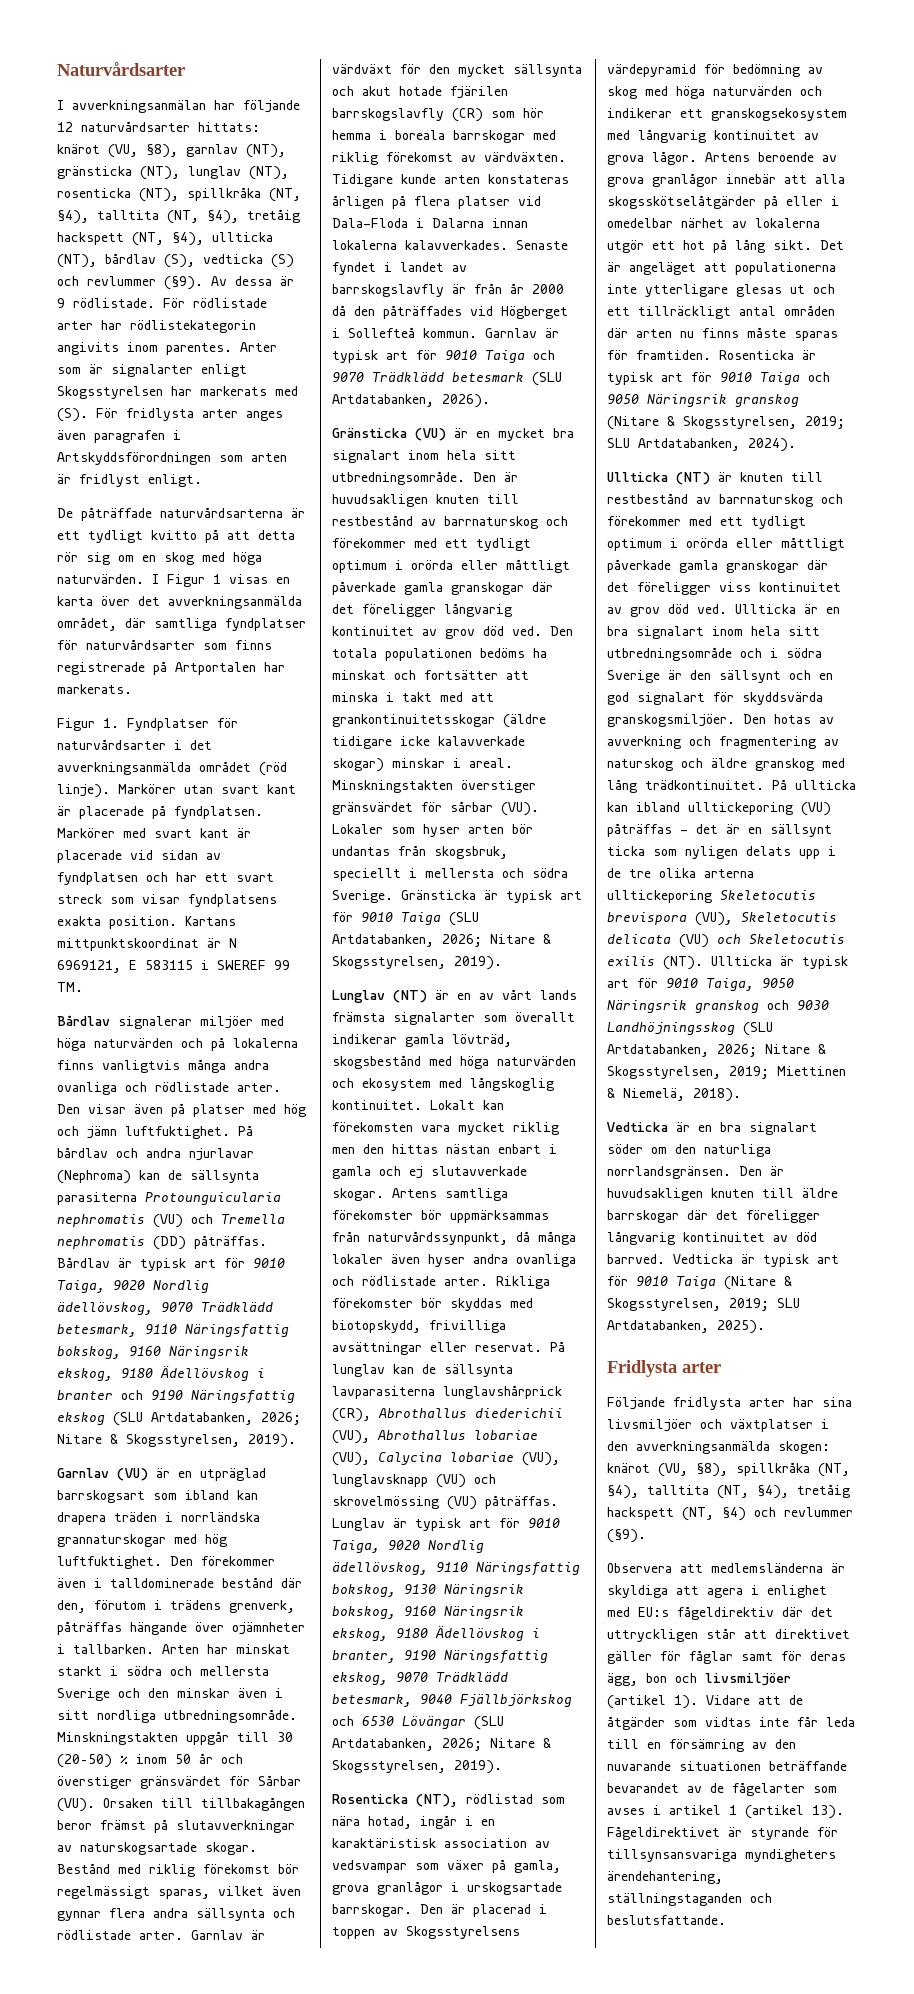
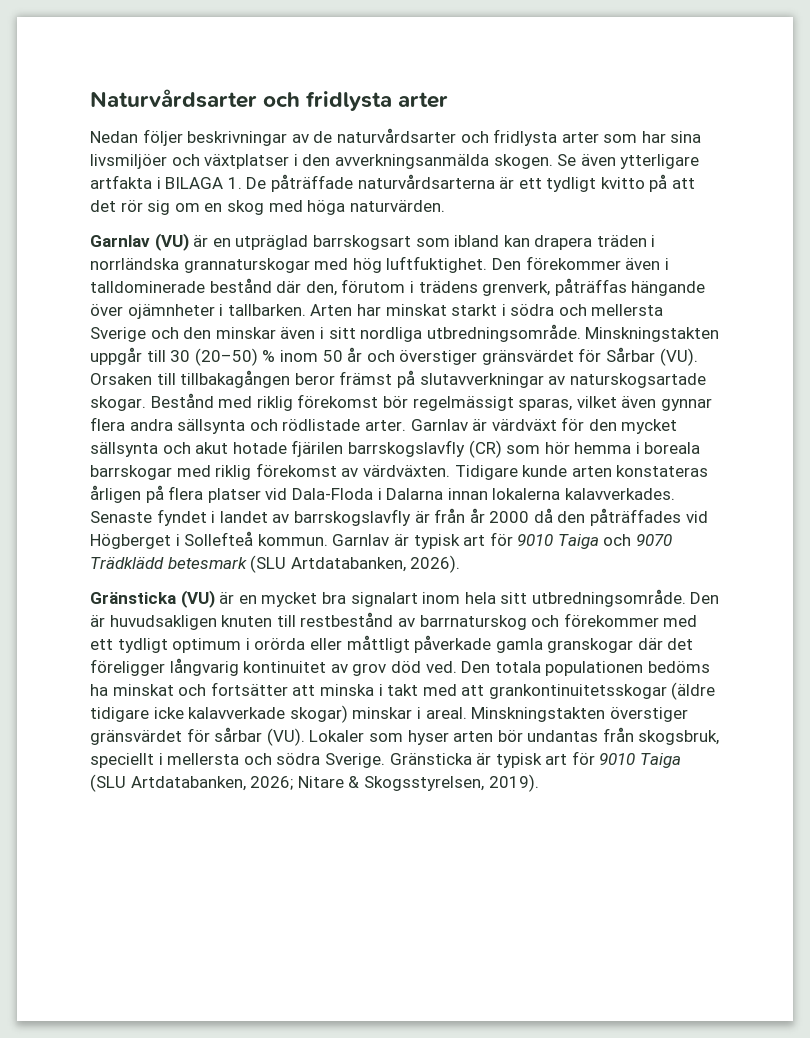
[57,100,300,113] [57,121,260,132] [57,144,286,158] [57,166,289,180] [57,187,301,202] [57,209,300,224] [57,232,273,246] [57,253,294,268] [57,276,294,290] [57,298,267,308] [57,320,256,333] [57,342,277,355] [57,364,247,377] [57,386,298,399] [57,408,283,422] [57,430,181,443] [57,452,287,465] [57,474,202,487] // I avverkningsanmälan har följande 12 naturvårdsarter hittats: knärot (VU, §8), garnlav (NT), gränsticka (NT), lunglav (NT), rosenticka (NT), spillkråka (NT, §4), talltita (NT, §4), tretåig hackspett (NT, §4), ullticka (NT), bårdlav (S), vedticka (S) och revlummer (§9). Av dessa är 9 rödlistade. För rödlistade arter har rödlistekategorin angivits inom parentes. Arter som är signalarter enligt Skogsstyrelsen har markerats med (S). För fridlysta arter anges även paragrafen i Artskyddsförordningen som arten är fridlyst enligt. // -> [263,91,449,111] [90,128,702,146] [90,154,700,169] [90,175,242,189] och fridlysta arter // Nedan följer beskrivningar av de naturvårdsarter och fridlysta arter som har sina livsmiljöer och växtplatser i den avverkningsanmälda skogen. Se även ytterligare artfakta i BILAGA 1.
[258,530,295,540] detta -> [90,200,116,212] det
[152,574,290,587] [57,596,302,609] [57,617,306,631] [57,639,272,650] [57,661,285,675] [57,684,132,694] [57,718,238,731] [57,739,212,750] [57,761,287,776] [57,784,296,798] [57,805,263,819] [57,828,251,838] [57,850,221,863] [57,872,274,885] [57,894,277,907] [57,916,236,929] [57,938,237,951] [57,960,290,973] [57,982,83,992] [57,1015,284,1029] [57,1037,298,1051] [57,1059,269,1073] [57,1082,281,1095] [57,1103,306,1117] [57,1125,253,1139] [57,1147,254,1161] [57,1170,259,1184] [57,1192,281,1205] [57,1214,285,1228] [57,1235,267,1250] [57,1257,285,1271] [57,1280,209,1293] [57,1302,273,1315] [57,1324,289,1338] [57,1346,249,1359] [57,1365,265,1381] [57,1390,295,1404] [57,1412,301,1426] [57,1434,296,1448] I Figur 1 visas en karta över det avverkningsanmälda området, där samtliga fyndplatser för naturvårdsarter som finns registrerade på Artportalen har markerats. // Figur 1. Fyndplatser för naturvårdsarter i det avverkningsanmälda området (röd linje). Markörer utan svart kant är placerade på fyndplatsen. Markörer med svart kant är placerade vid sidan av fyndplatsen och har ett svart streck som visar fyndplatsens exakta position. Kartans mittpunktskoordinat är N 6969121, E 583115 i SWEREF 99 TM. // Bårdlav signalerar miljöer med höga naturvärden och på lokalerna finns vanligtvis många andra ovanliga och rödlistade arter. Den visar även på platser med hög och jämn luftfuktighet. På bårdlav och andra njurlavar (Nephroma) kan de sällsynta parasiterna Protounguicularia nephromatis (VU) och Tremella nephromatis (DD) påträffas. Bårdlav är typisk art för 9010 Taiga, 9020 Nordlig ädellövskog, 9070 Trädklädd betesmark, 9110 Näringsfattig bokskog, 9160 Näringsrik ekskog, 9180 Ädellövskog i branter och 9190 Näringsfattig ekskog (SLU Artdatabanken, 2026; Nitare & Skogsstyrelsen, 2019). -> (445, 206) none
[332,989,577,1003] [332,1012,575,1025] [332,1034,512,1047] [332,1055,576,1069] [332,1077,554,1091] [332,1100,504,1110] [332,1122,559,1135] [332,1144,557,1154] [332,1166,527,1179] [332,1188,508,1201] [332,1210,549,1223] [332,1231,576,1245] [332,1254,576,1267] [332,1276,550,1289] [332,1298,533,1311] [332,1320,506,1333] [332,1341,565,1355] [332,1364,513,1377] [332,1385,562,1399] [332,1408,563,1422] [332,1430,538,1444] [332,1452,560,1466] [332,1474,496,1488] [332,1495,558,1510] [332,1518,560,1531] [332,1540,484,1553] [332,1562,580,1576] [332,1584,524,1597] [332,1606,524,1619] [332,1625,540,1641] [332,1650,548,1664] [332,1672,508,1685] [332,1694,572,1707] [332,1716,504,1730] [332,1738,551,1751] [332,1760,502,1774] [332,1794,565,1807] [332,1815,495,1829] [332,1838,550,1848] [332,1859,561,1873] [332,1881,562,1895] [332,1904,547,1917] [332,1926,520,1939] [607,64,823,77] [607,86,822,99] [607,108,847,121] [607,129,819,143] [607,151,837,165] [607,173,845,187] [607,195,839,209] [607,218,820,228] [607,239,844,253] [607,262,836,275] [607,284,835,297] [607,305,835,319] [607,327,838,341] [607,350,816,360] [607,372,830,385] [607,394,799,407] [607,416,845,430] [607,438,796,452] [607,472,823,485] [607,493,843,507] [607,516,806,529] [607,537,845,551] [607,559,828,573] [607,582,841,595] [607,604,840,617] [607,626,820,639] [607,647,822,661] [607,670,833,683] [607,692,823,705] [607,714,834,727] [607,736,839,749] [607,758,845,771] [607,779,856,793] [607,802,831,816] [607,823,832,837] [607,846,836,859] [607,868,754,878] [607,890,816,903] [607,912,837,926] [607,934,845,948] [607,956,848,970] [607,978,794,991] [607,1000,829,1013] [607,1022,773,1036] [607,1044,826,1057] [607,1066,846,1079] [607,1088,741,1102] [607,1122,817,1135] [607,1144,771,1157] [607,1166,784,1179] [607,1188,838,1201] [607,1210,820,1223] [607,1231,817,1245] [607,1254,839,1267] [607,1276,792,1290] [607,1298,800,1311] [607,1320,765,1334] [607,1360,721,1377] [607,1397,852,1410] [607,1419,829,1432] [607,1441,830,1454] [607,1462,850,1477] [607,1484,850,1499] [607,1507,853,1521] [607,1529,646,1543] [607,1563,845,1573] [607,1585,827,1598] [607,1606,833,1620] [607,1628,850,1642] [607,1650,846,1664] [607,1673,791,1686] [607,1695,803,1709] [607,1716,855,1730] [607,1739,796,1752] [607,1761,847,1771] [607,1782,837,1796] [607,1805,844,1819] [607,1826,838,1840] [607,1849,836,1862] [607,1871,723,1884] [607,1893,772,1906] [607,1915,726,1925] // Lunglav (NT) är en av vårt lands främsta signalarter som överallt indikerar gamla lövträd, skogsbestånd med höga naturvärden och ekosystem med långskoglig kontinuitet. Lokalt kan förekomsten vara mycket riklig men den hittas nästan enbart i gamla och ej slutavverkade skogar. Artens samtliga förekomster bör uppmärksammas från naturvårdssynpunkt, då många lokaler även hyser andra ovanliga och rödlistade arter. Rikliga förekomster bör skyddas med biotopskydd, frivilliga avsättningar eller reservat. På lunglav kan de sällsynta lavparasiterna lunglavshårprick (CR), Abrothallus diederichii (VU), Abrothallus lobariae (VU), Calycina lobariae (VU), lunglavsknapp (VU) och skrovelmössing (VU) påträffas. Lunglav är typisk art för 9010 Taiga, 9020 Nordlig ädellövskog, 9110 Näringsfattig bokskog, 9130 Näringsrik bokskog, 9160 Näringsrik ekskog, 9180 Ädellövskog i branter, 9190 Näringsfattig ekskog, 9070 Trädklädd betesmark, 9040 Fjällbjörkskog och 6530 Lövängar (SLU Artdatabanken, 2026; Nitare & Skogsstyrelsen, 2019). // Rosenticka (NT), rödlistad som nära hotad, ingår i en karaktäristisk association av vedsvampar som växer på gamla, grova granlågor i urskogsartade barrskogar. Den är placerad i toppen av Skogsstyrelsens värdepyramid för bedömning av skog med höga naturvärden och indikerar ett granskogsekosystem med långvarig kontinuitet av grova lågor. Artens beroende av grova granlågor innebär att alla skogsskötselåtgärder på eller i omedelbar närhet av lokalerna utgör ett hot på lång sikt. Det är angeläget att populationerna inte ytterligare glesas ut och ett tillräckligt antal områden där arten nu finns måste sparas för framtiden. Rosenticka är typisk art för 9010 Taiga och 9050 Näringsrik granskog (Nitare & Skogsstyrelsen, 2019; SLU Artdatabanken, 2024). // Ullticka (NT) är knuten till restbestånd av barrnaturskog och förekommer med ett tydligt optimum i orörda eller måttligt påverkade gamla granskogar där det föreligger viss kontinuitet av grov död ved. Ullticka är en bra signalart inom hela sitt utbredningsområde och i södra Sverige är den sällsynt och en god signalart för skyddsvärda granskogsmiljöer. Den hotas av avverkning och fragmentering av naturskog och äldre granskog med lång trädkontinuitet. På ullticka kan ibland ulltickeporing (VU) påträffas - det är en sällsynt ticka som nyligen delats upp i de tre olika arterna ulltickeporing Skeletocutis brevispora (VU), Skeletocutis delicata (VU) och Skeletocutis exilis (NT). Ullticka är typisk art för 9010 Taiga, 9050 Näringsrik granskog och 9030 Landhöjningsskog (SLU Artdatabanken, 2026; Nitare & Skogsstyrelsen, 2019; Miettinen & Niemelä, 2018). // Vedticka är en bra signalart söder om den naturliga norrlandsgränsen. Den är huvudsakligen knuten till äldre barrskogar där det föreligger långvarig kontinuitet av död barrved. Vedticka är typisk art för 9010 Taiga (Nitare & Skogsstyrelsen, 2019; SLU Artdatabanken, 2025). // Fridlysta arter // Följande fridlysta arter har sina livsmiljöer och växtplatser i den avverkningsanmälda skogen: knärot (VU, §8), spillkråka (NT, §4), talltita (NT, §4), tretåig hackspett (NT, §4) och revlummer (§9). // Observera att medlemsländerna är skyldiga att agera i enlighet med EU:s fågeldirektiv där det uttryckligen står att direktivet gäller för fåglar samt för deras ägg, bon och livsmiljöer (artikel 1). Vidare att de åtgärder som vidtas inte får leda till en försämring av den nuvarande situationen beträffande bevarandet av de fågelarter som avses i artikel 1 (artikel 13). Fågeldirektivet är styrande för tillsynsansvariga myndigheters ärendehantering, ställningstaganden och beslutsfattande. -> (539, 783) none

